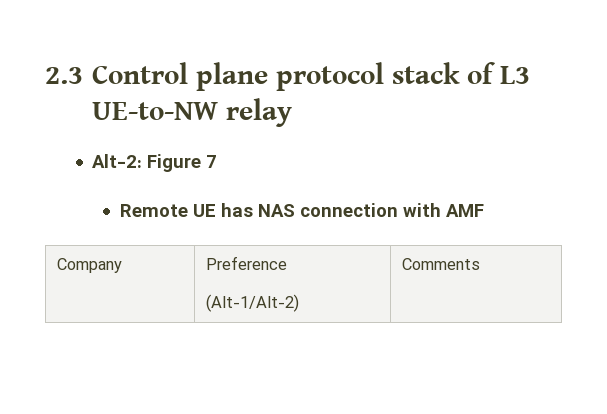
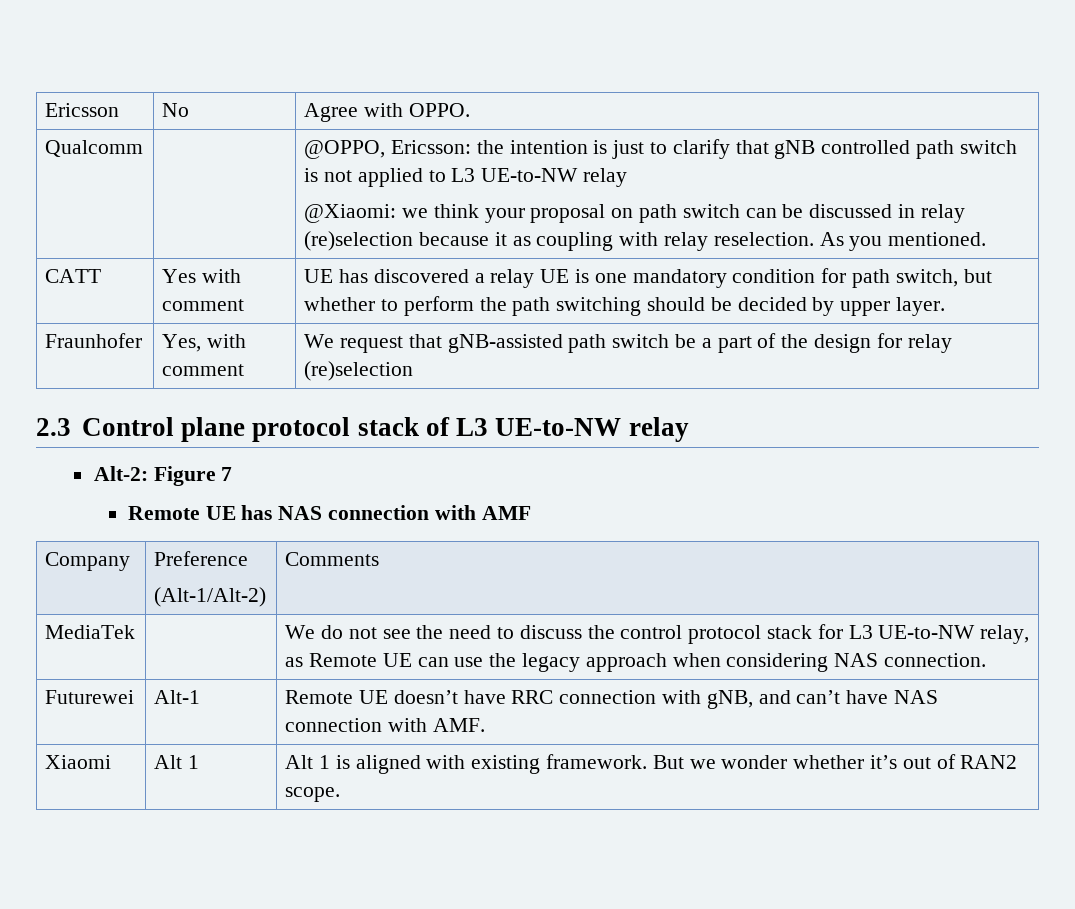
(45, 75) none -> [45,103,120,117] [162,103,190,117] [304,103,470,122] [45,140,144,157] [304,139,1017,159] [304,168,628,187] [304,204,965,223] [304,231,987,251] [45,269,102,283] [162,269,242,283] [162,299,245,311] [304,268,992,288] [304,296,946,316] [45,333,143,348] [162,334,247,352] [162,364,245,376] [304,333,952,353] [304,361,414,381] Ericsson | No | Agree with OPPO. // Qualcomm | | @OPPO, Ericsson: the intention is just to clarify that gNB controlled path switch is not applied to L3 UE-to-NW relay // @Xiaomi: we think your proposal on path switch can be discussed in relay (re)selection because it as coupling with relay reselection. As you mentioned. // CATT | Yes with comment | UE has discovered a relay UE is one mandatory condition for path switch, but whether to perform the path switching should be decided by upper layer. // Fraunhofer | Yes, with comment | We request that gNB-assisted path switch be a part of the design for relay (re)selection //
(481, 264) none -> [45,625,136,639] [285,624,1030,644] [285,653,987,672] [45,690,135,704] [154,690,201,704] [285,690,939,709] [285,718,485,732] [45,755,112,769] [154,755,200,769] [285,754,1018,774] [285,787,341,802] // MediaTek | | We do not see the need to discuss the control protocol stack for L3 UE-to-NW relay, as Remote UE can use the legacy approach when considering NAS connection. // Futurewei | Alt-1 | Remote UE doesn’t have RRC connection with gNB, and can’t have NAS connection with AMF. // Xiaomi | Alt 1 | Alt 1 is aligned with existing framework. But we wonder whether it’s out of RAN2 scope.

